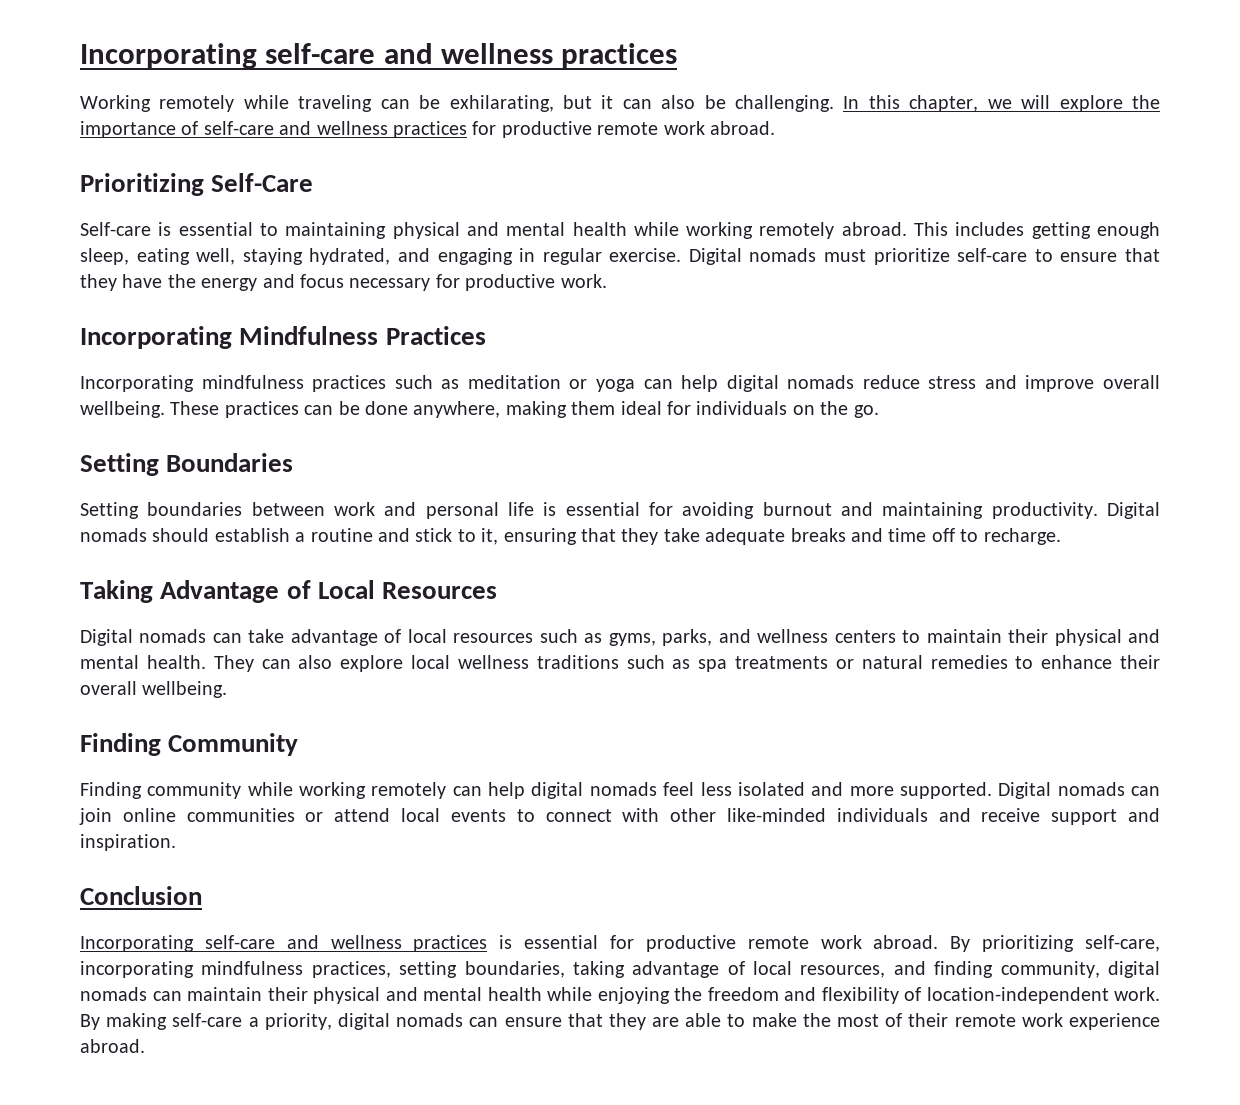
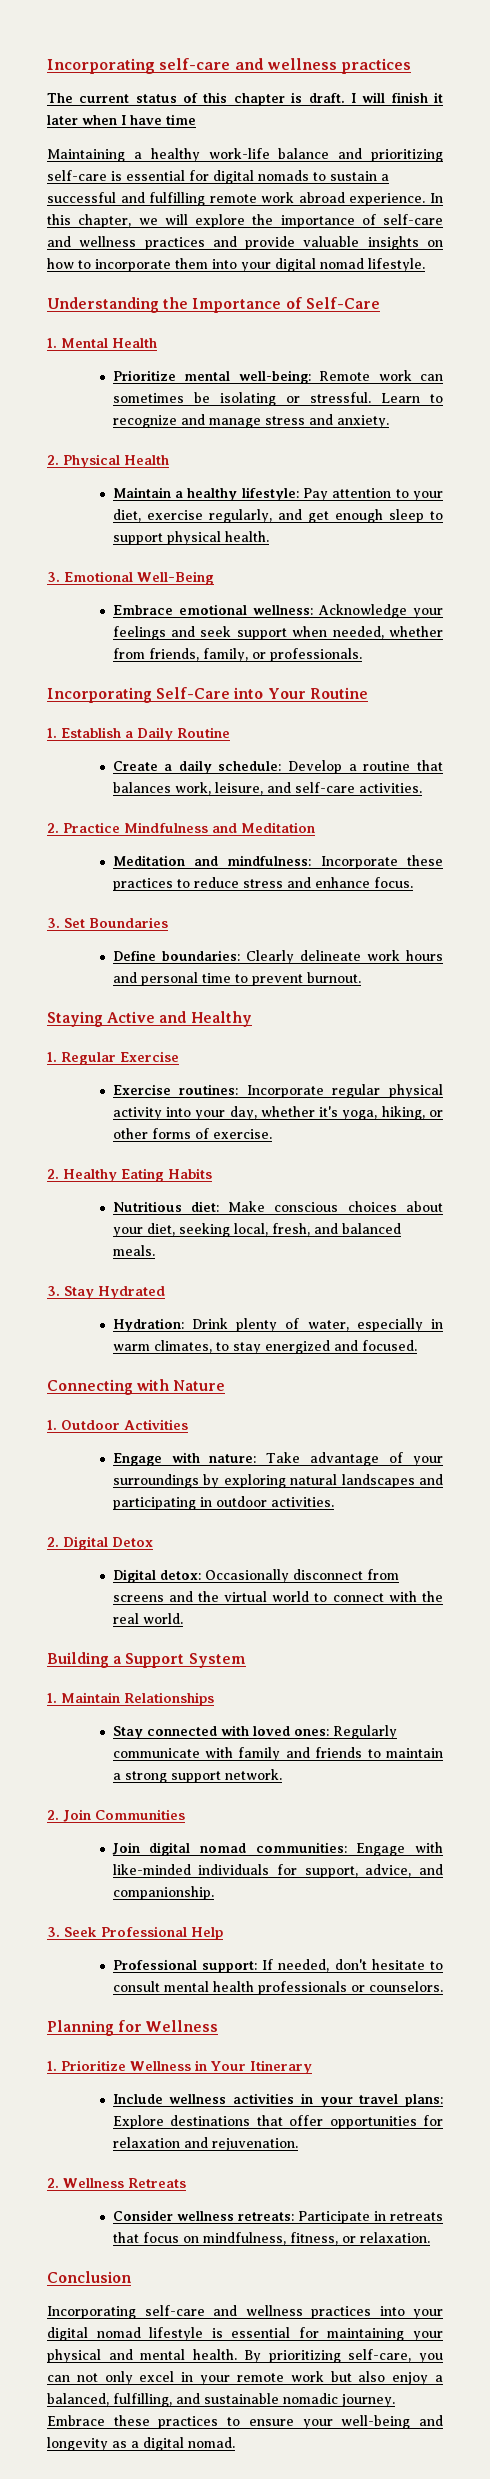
[80,95,835,112] Working remotely while traveling can be exhilarating, but it can also be challenging. -> [47,92,444,106] [47,114,196,125] [47,148,443,162] [47,170,389,184] [47,192,426,206] The current status of this chapter is draft. I will finish it later when I have time // Maintaining a healthy work-life balance and prioritizing self-care is essential for digital nomads to sustain a successful and fulfilling remote work abroad experience.
[472,121,775,138] [80,173,314,196] [80,222,1160,239] [80,248,1160,265] [80,274,607,291] [80,326,486,349] [80,375,1160,392] [80,401,879,418] [80,453,294,476] [80,502,1160,519] [80,528,1061,545] [80,580,498,603] [80,629,1161,646] [80,655,1161,672] [80,681,228,698] [80,733,299,756] [80,782,1161,799] [79,808,1160,825] [80,834,176,851] for productive remote work abroad. // Prioritizing Self-Care // Self-care is essential to maintaining physical and mental health while working remotely abroad. This includes getting enough sleep, eating well, staying hydrated, and engaging in regular exercise. Digital nomads must prioritize self-care to ensure that they have the energy and focus necessary for productive work. // Incorporating Mindfulness Practices // Incorporating mindfulness practices such as meditation or yoga can help digital nomads reduce stress and improve overall wellbeing. These practices can be done anywhere, making them ideal for individuals on the go. // Setting Boundaries // Setting boundaries between work and personal life is essential for avoiding burnout and maintaining productivity. Digital nomads should establish a routine and stick to it, ensuring that they take adequate breaks and time off to recharge. // Taking Advantage of Local Resources // Digital nomads can take advantage of local resources such as gyms, parks, and wellness centers to maintain their physical and mental health. They can also explore local wellness traditions such as spa treatments or natural remedies to enhance their overall wellbeing. // Finding Community // Finding community while working remotely can help digital nomads feel less isolated and more supported. Digital nomads can join online communities or attend local events to connect with other like-minded individuals and receive support and inspiration. -> [212,236,443,250] [47,258,425,272] [47,297,380,313] [47,338,157,348] [112,370,443,384] [112,392,443,406] [112,414,389,428] [47,454,169,468] [112,487,443,501] [112,509,444,523] [112,531,269,545] [47,571,214,585] [112,604,444,618] [112,626,443,640] [112,648,362,662] [47,687,368,703] [47,727,230,741] [112,760,444,774] [112,782,422,795] [47,822,315,833] [112,855,443,869] [112,877,413,891] [47,917,168,928] [112,950,443,964] [112,972,361,986] [47,1011,252,1027] [47,1051,179,1065] [112,1084,444,1098] [112,1106,444,1120] [112,1128,272,1139] [47,1168,212,1182] [112,1201,443,1212] [112,1223,401,1237] [112,1245,155,1256] [47,1286,165,1299] [112,1318,443,1332] [112,1340,417,1354] [47,1379,226,1395] [47,1419,188,1430] [112,1452,444,1466] [112,1474,443,1488] [112,1496,334,1510] [47,1536,153,1550] [112,1569,399,1583] [112,1591,444,1602] [112,1613,183,1624] [47,1652,246,1668] [47,1692,214,1706] [112,1725,397,1739] [112,1747,443,1761] [112,1769,282,1783] [47,1809,185,1822] [111,1842,444,1856] [112,1864,444,1878] [112,1886,214,1900] [47,1926,223,1940] [112,1959,443,1973] [112,1981,443,1995] [47,2020,219,2036] [47,2060,312,2074] [112,2093,443,2107] [112,2115,443,2129] [112,2137,298,2151] [47,2178,186,2188] [112,2210,443,2224] [112,2232,430,2245] and provide valuable insights on how to incorporate them into your digital nomad lifestyle. // Understanding the Importance of Self-Care // 1. Mental Health // Prioritize mental well-being: Remote work can sometimes be isolating or stressful. Learn to recognize and manage stress and anxiety. // 2. Physical Health // Maintain a healthy lifestyle: Pay attention to your diet, exercise regularly, and get enough sleep to support physical health. // 3. Emotional Well-Being // Embrace emotional wellness: Acknowledge your feelings and seek support when needed, whether from friends, family, or professionals. // Incorporating Self-Care into Your Routine // 1. Establish a Daily Routine // Create a daily schedule: Develop a routine that balances work, leisure, and self-care activities. // 2. Practice Mindfulness and Meditation // Meditation and mindfulness: Incorporate these practices to reduce stress and enhance focus. // 3. Set Boundaries // Define boundaries: Clearly delineate work hours and personal time to prevent burnout. // Staying Active and Healthy // 1. Regular Exercise // Exercise routines: Incorporate regular physical activity into your day, whether it's yoga, hiking, or other forms of exercise. // 2. Healthy Eating Habits // Nutritious diet: Make conscious choices about your diet, seeking local, fresh, and balanced meals. // 3. Stay Hydrated // Hydration: Drink plenty of water, especially in warm climates, to stay energized and focused. // Connecting with Nature // 1. Outdoor Activities // Engage with nature: Take advantage of your surroundings by exploring natural landscapes and participating in outdoor activities. // 2. Digital Detox // Digital detox: Occasionally disconnect from screens and the virtual world to connect with the real world. // Building a Support System // 1. Maintain Relationships // Stay connected with loved ones: Regularly communicate with family and friends to maintain a strong support network. // 2. Join Communities // Join digital nomad communities: Engage with like-minded individuals for support, advice, and companionship. // 3. Seek Professional Help // Professional support: If needed, don't hesitate to consult mental health professionals or counselors. // Planning for Wellness // 1. Prioritize Wellness in Your Itinerary // Include wellness activities in your travel plans: Explore destinations that offer opportunities for relaxation and rejuvenation. // 2. Wellness Retreats // Consider wellness retreats: Participate in retreats that focus on mindfulness, fitness, or relaxation.
[499,935,1161,952] [80,961,1160,978] [80,987,1160,1004] [80,1013,1160,1030] [80,1039,145,1053] is essential for productive remote work abroad. By prioritizing self-care, incorporating mindfulness practices, setting boundaries, taking advantage of local resources, and finding community, digital nomads can maintain their physical and mental health while enjoying the freedom and flexibility of location-independent work. By making self-care a priority, digital nomads can ensure that they are able to make the most of their remote work experience abroad. -> [379,2306,443,2319] [47,2327,443,2341] [47,2349,443,2363] [47,2371,443,2385] [47,2393,395,2407] [47,2415,444,2429] [47,2437,235,2451] into your digital nomad lifestyle is essential for maintaining your physical and mental health. By prioritizing self-care, you can not only excel in your remote work but also enjoy a balanced, fulfilling, and sustainable nomadic journey. Embrace these practices to ensure your well-being and longevity as a digital nomad.

